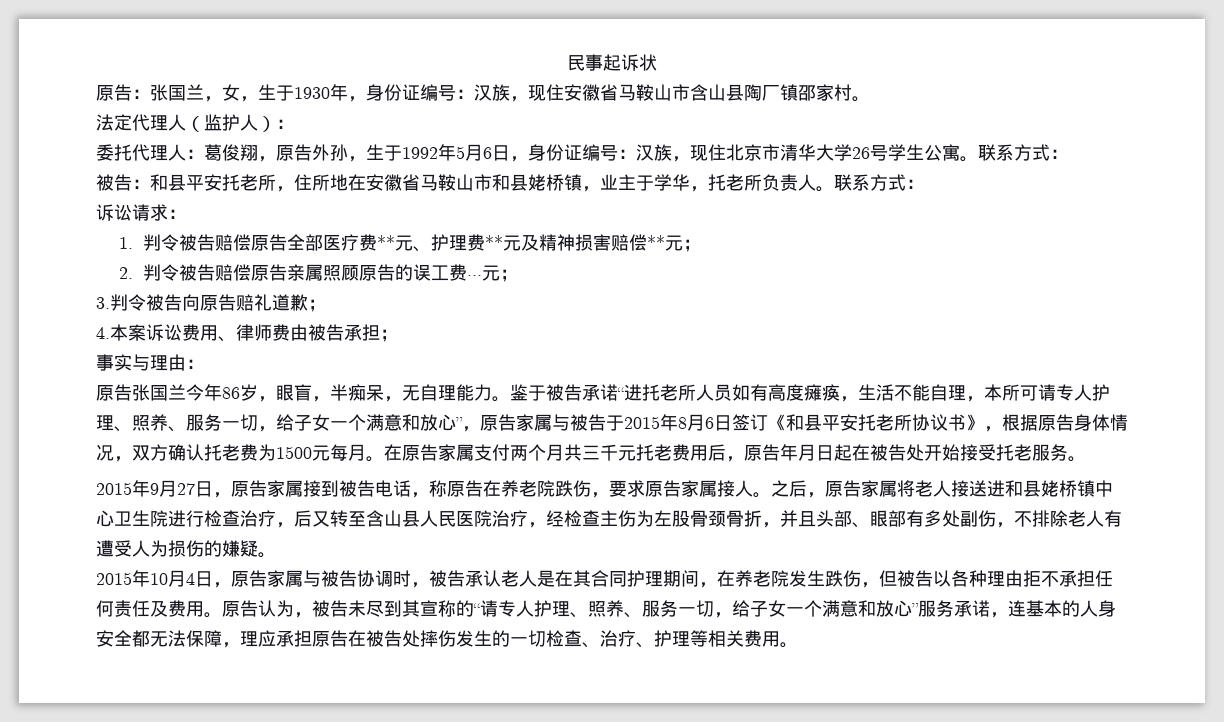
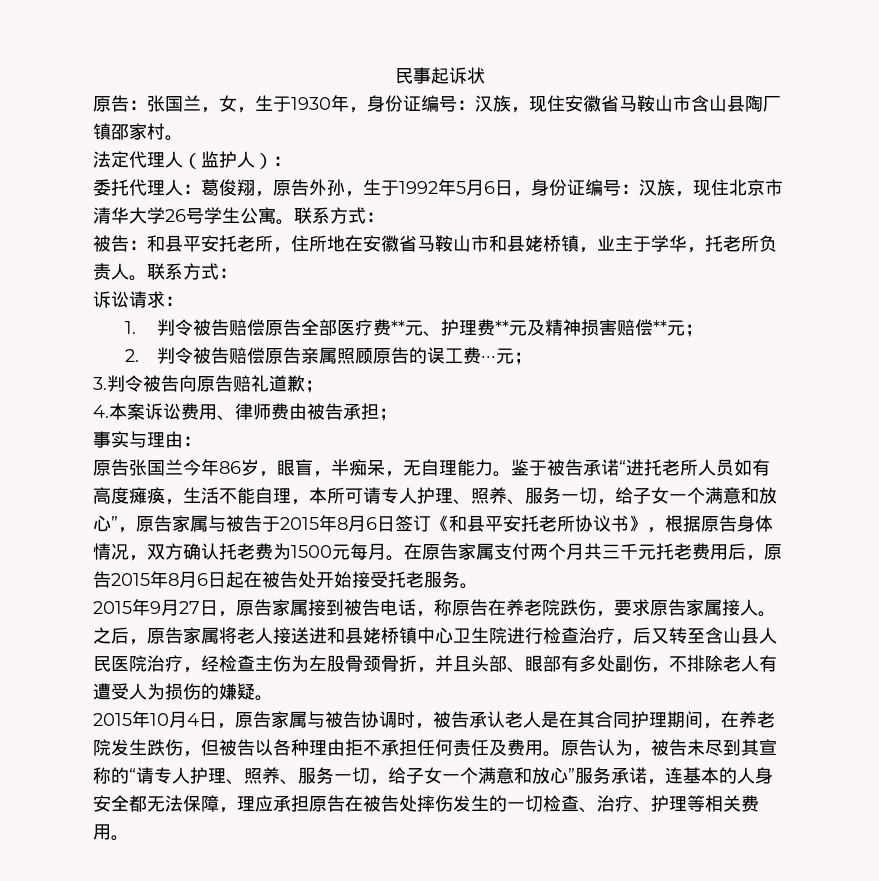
[780,444,816,461] 年月 -> [111,571,208,588] 2015年8月6

